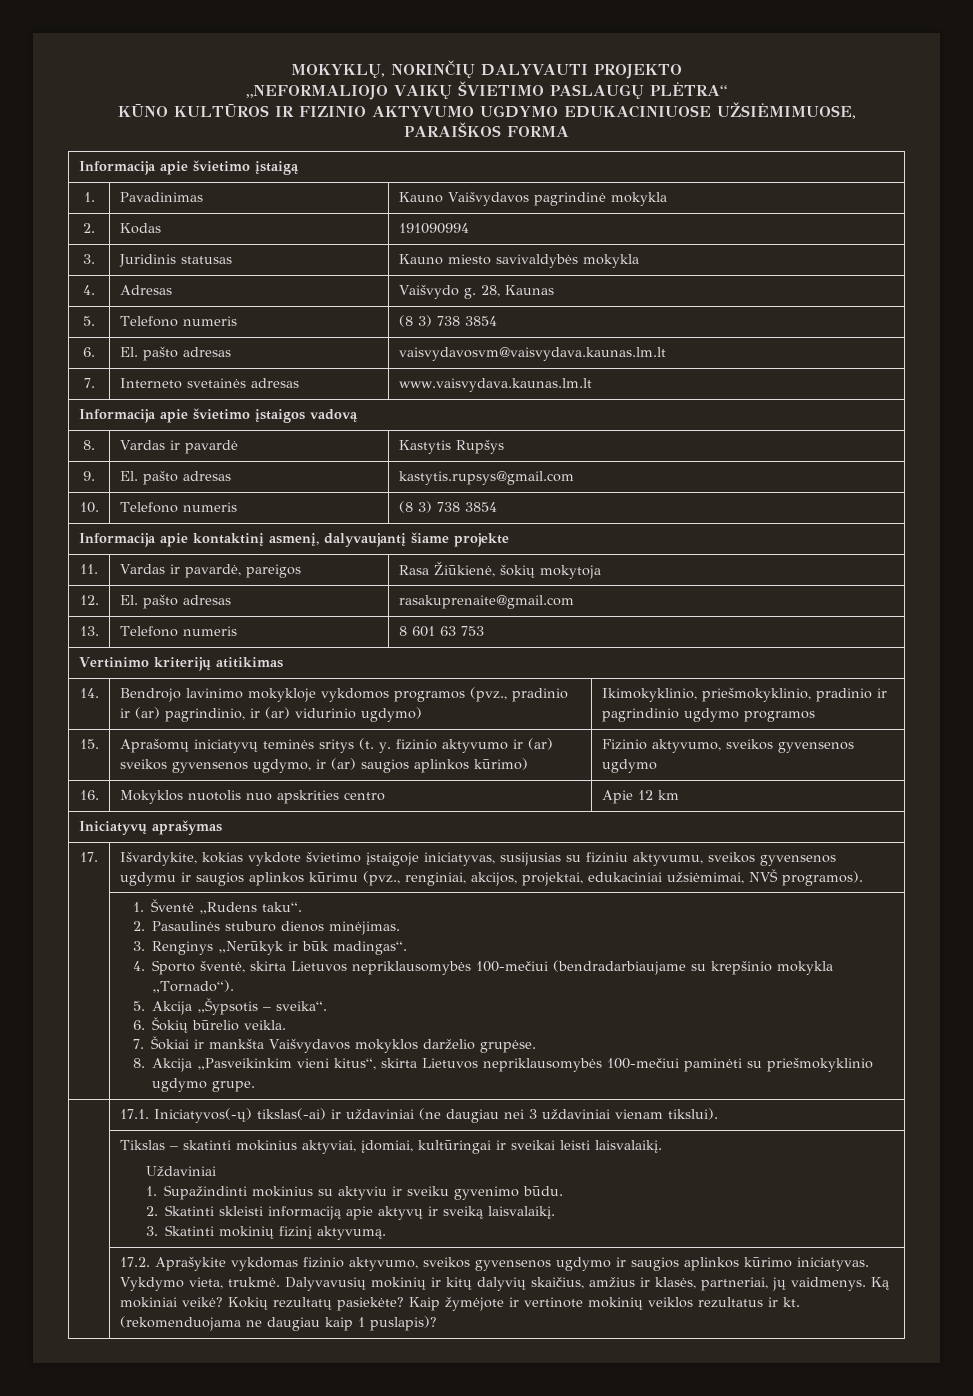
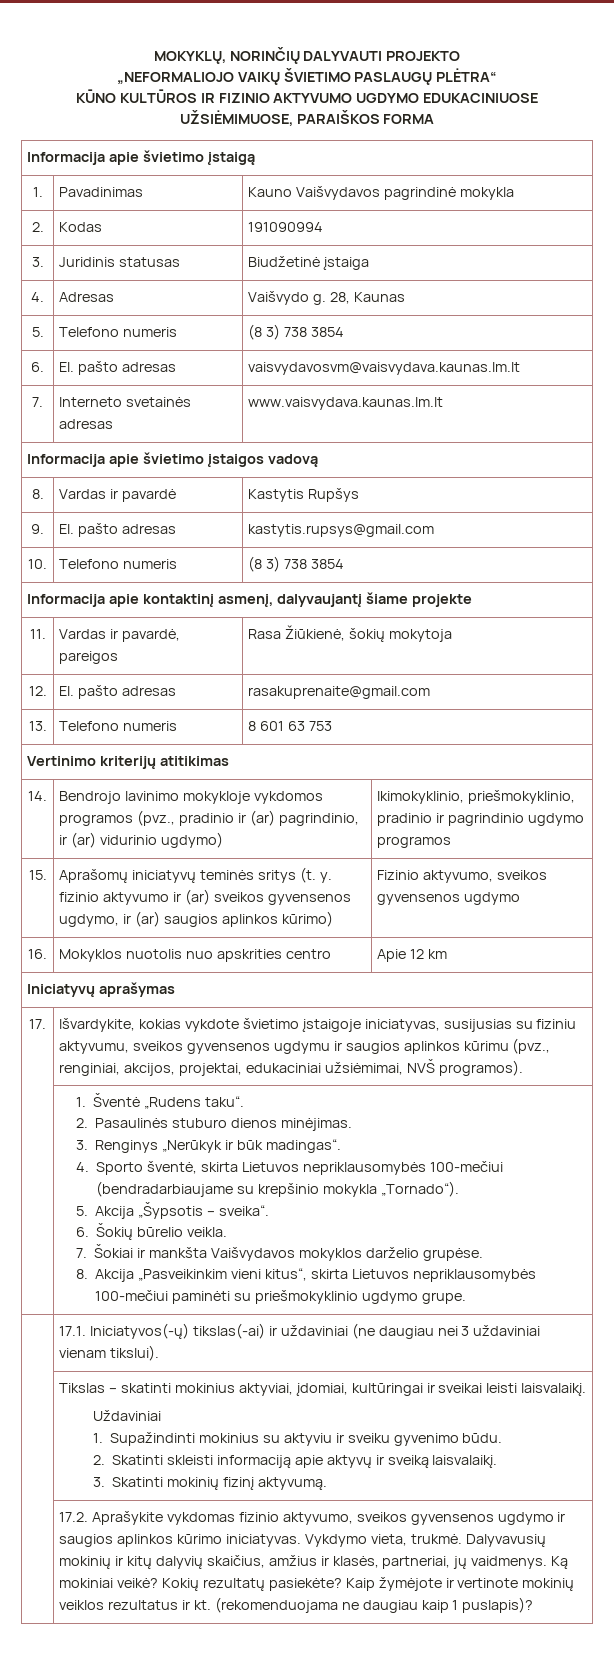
[398,254,639,268] Kauno miesto savivaldybės mokykla -> [248,256,370,270] Biudžetinė įstaiga

